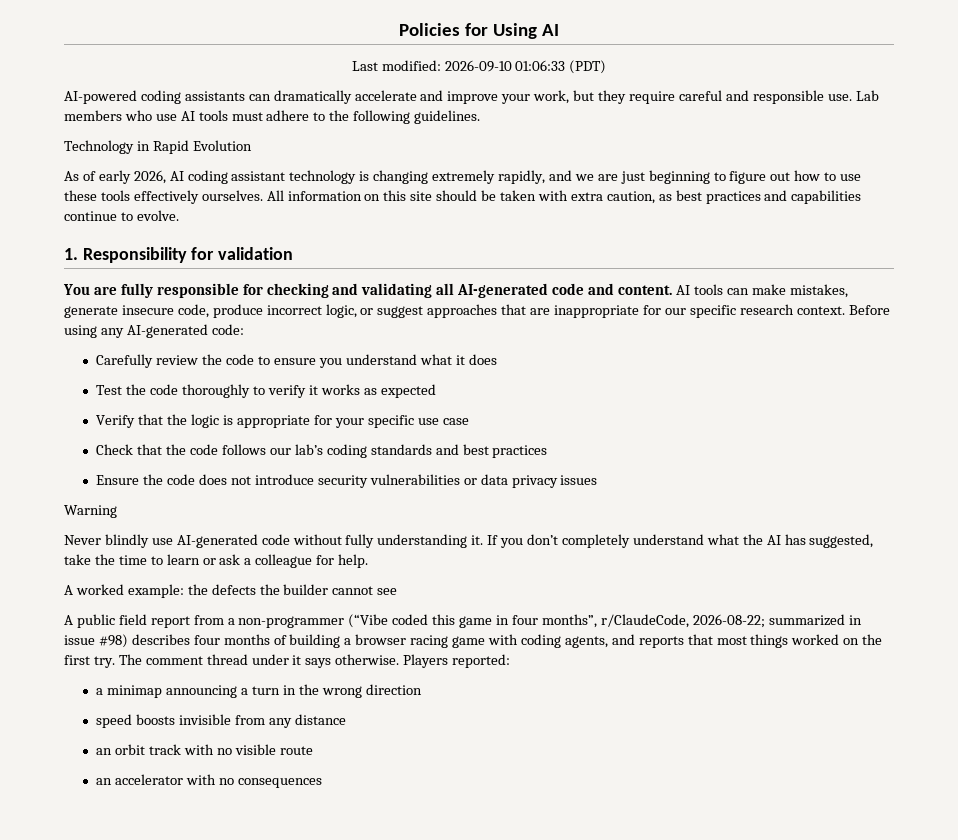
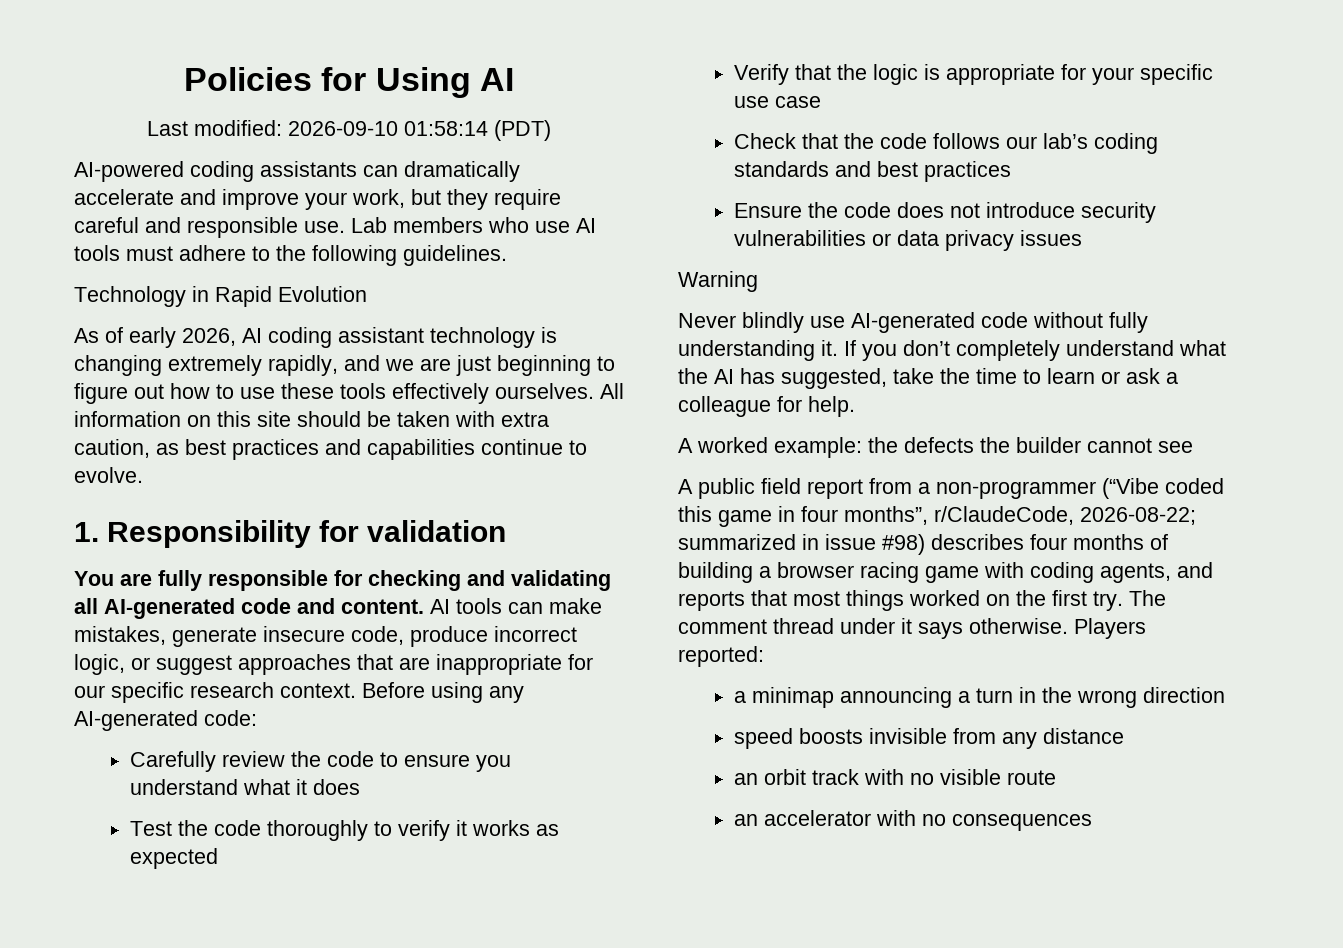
[515,60,566,71] 01:06:33 -> [404,121,488,136] 01:58:14

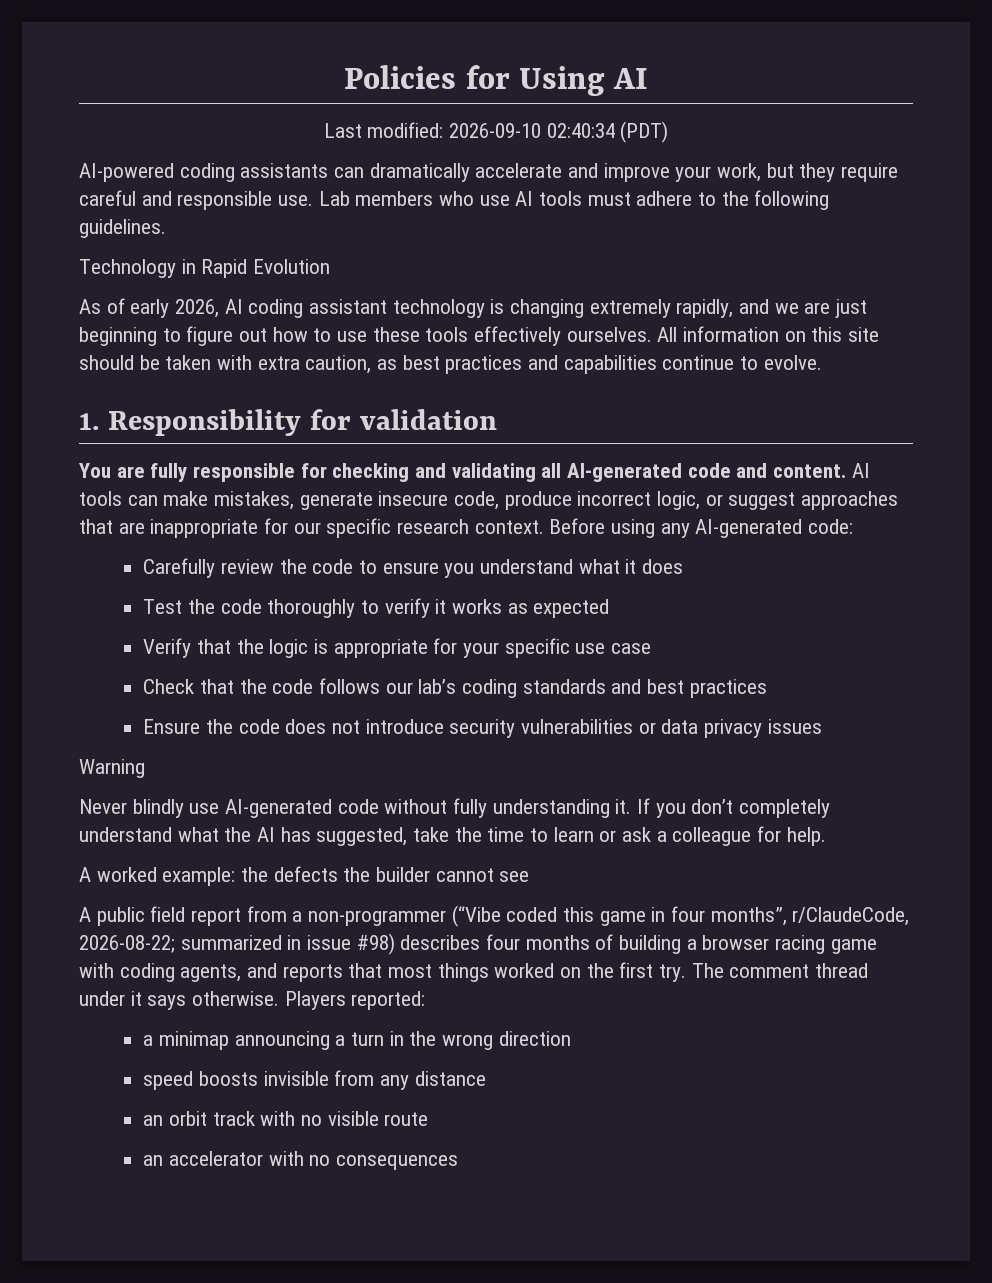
[404,121,488,136] 01:58:14 -> [546,123,615,138] 02:40:34

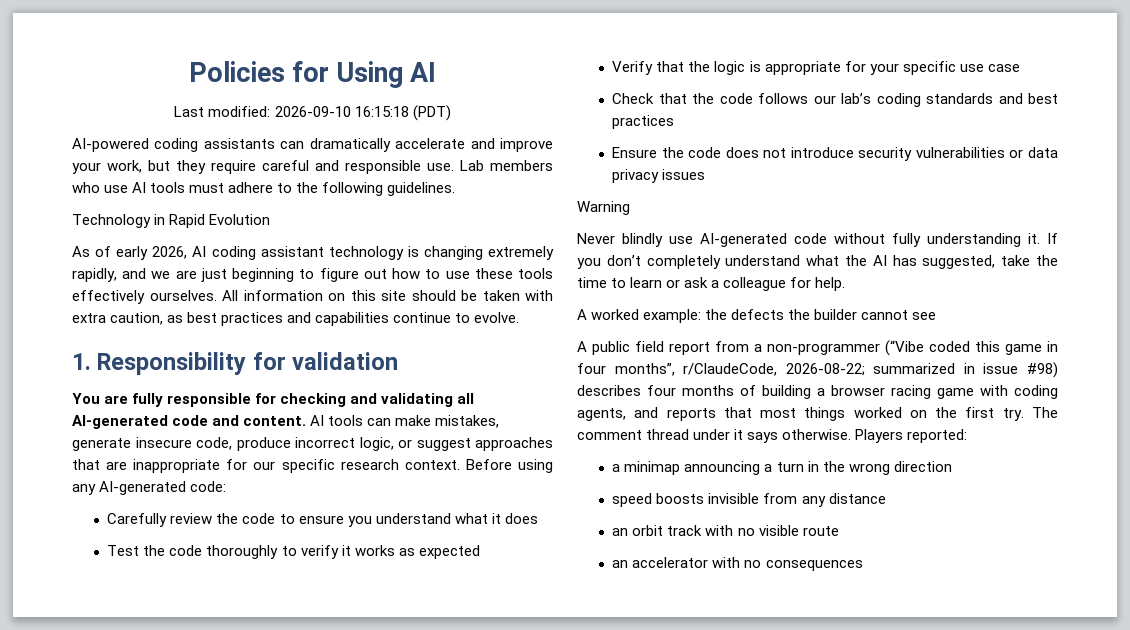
[546,123,615,138] 02:40:34 -> [354,106,409,117] 16:15:18

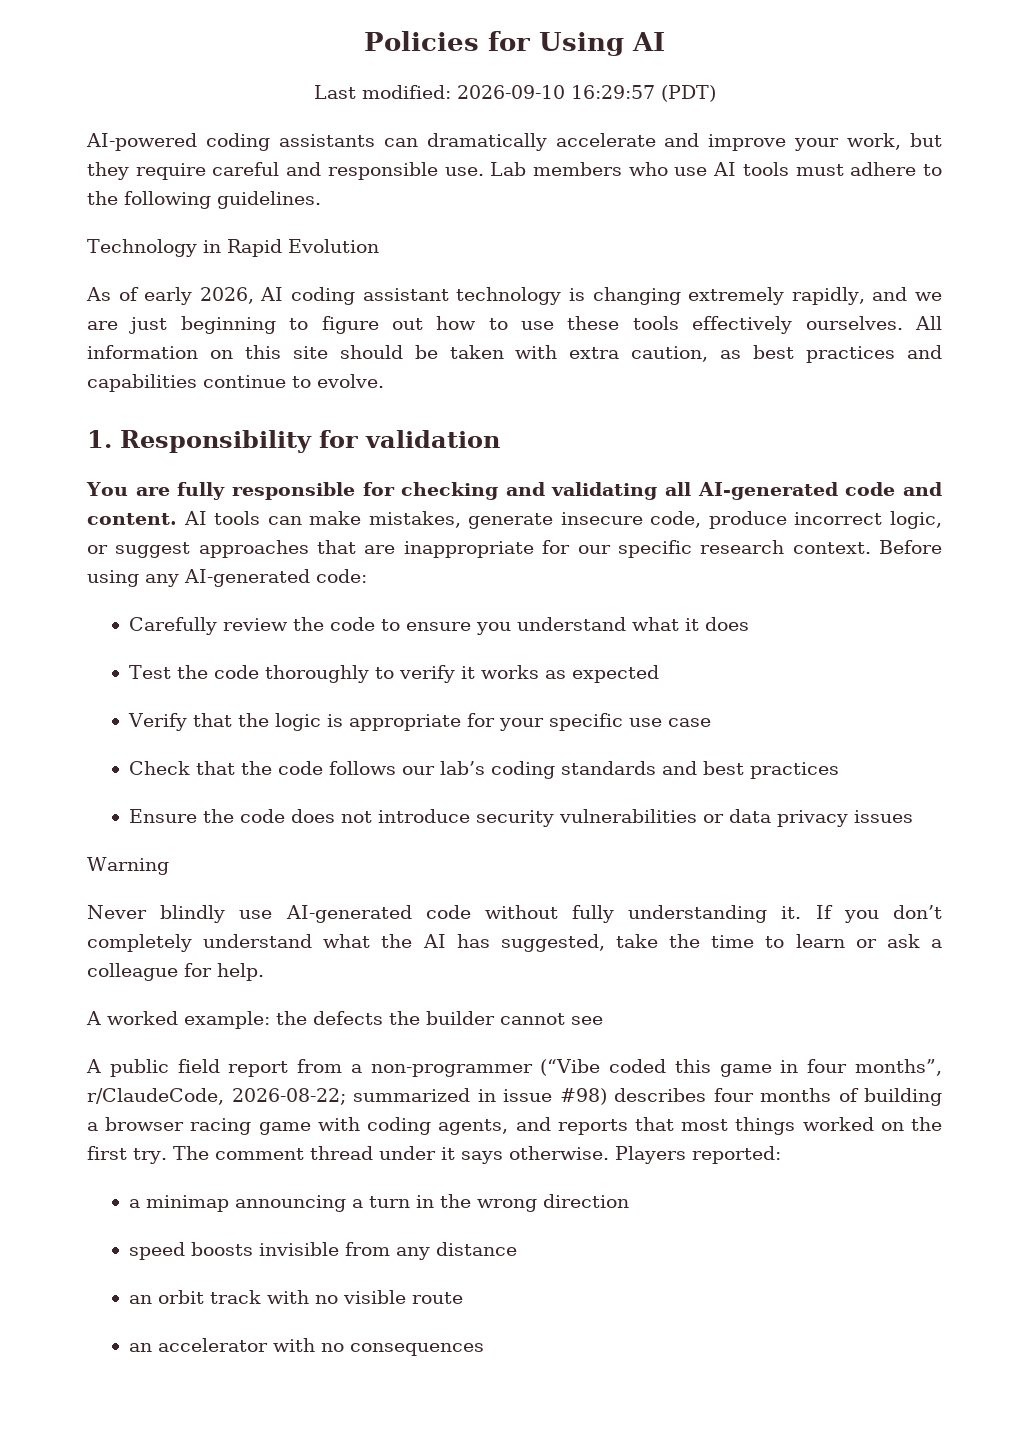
[354,106,409,117] 16:15:18 -> [570,85,655,99] 16:29:57

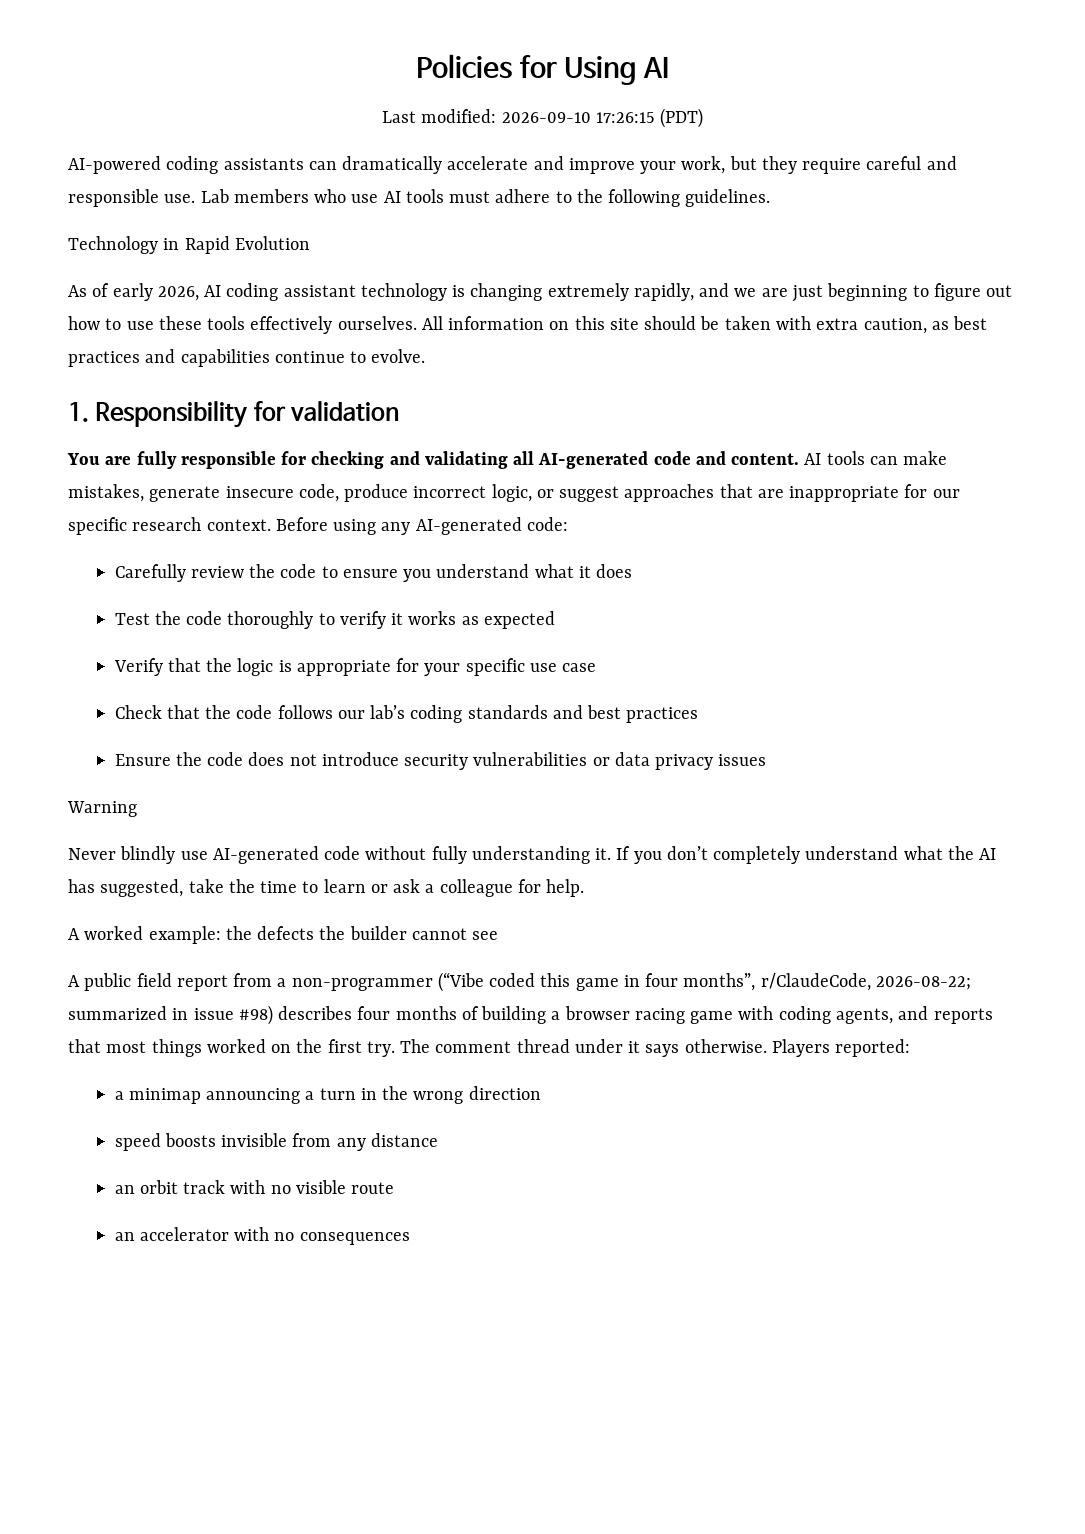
[570,85,655,99] 16:29:57 -> [595,112,655,123] 17:26:15

